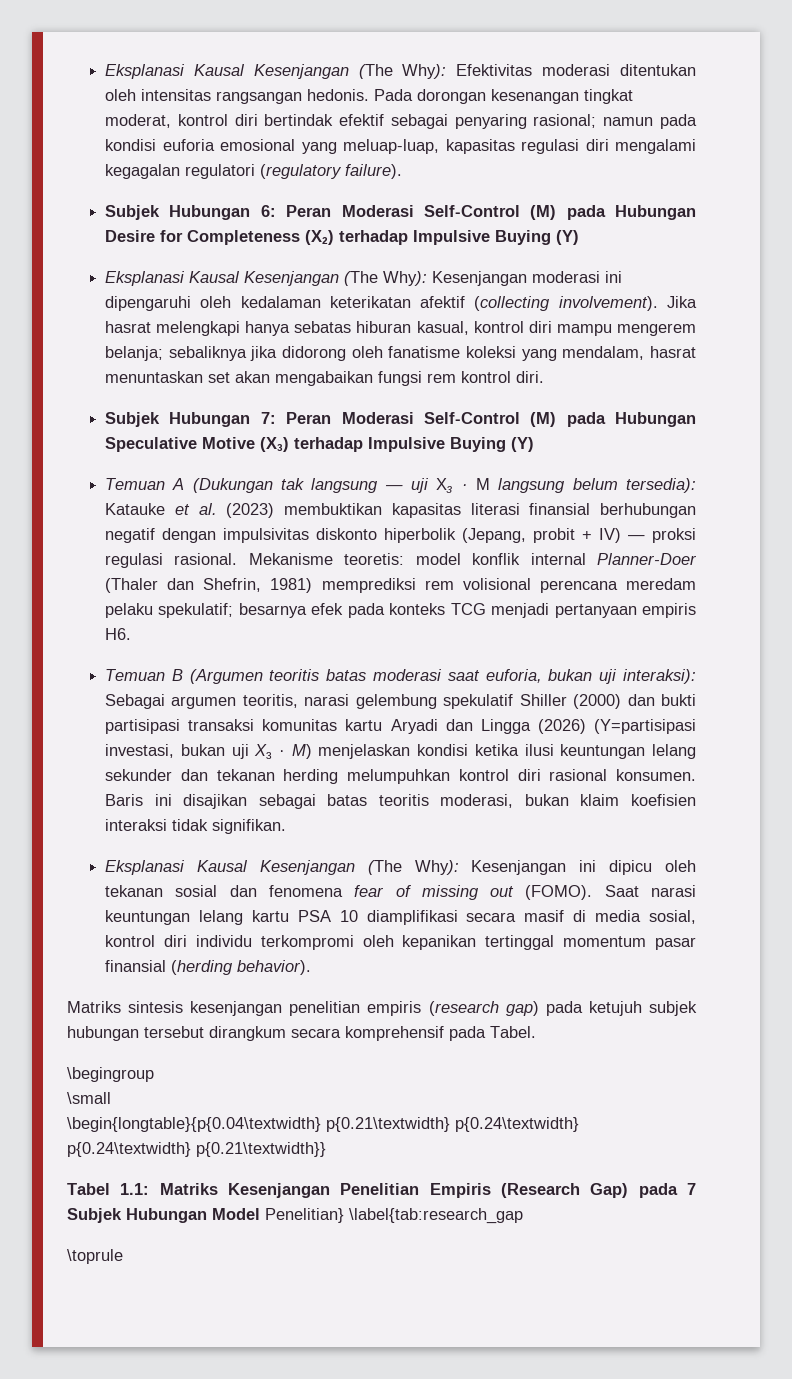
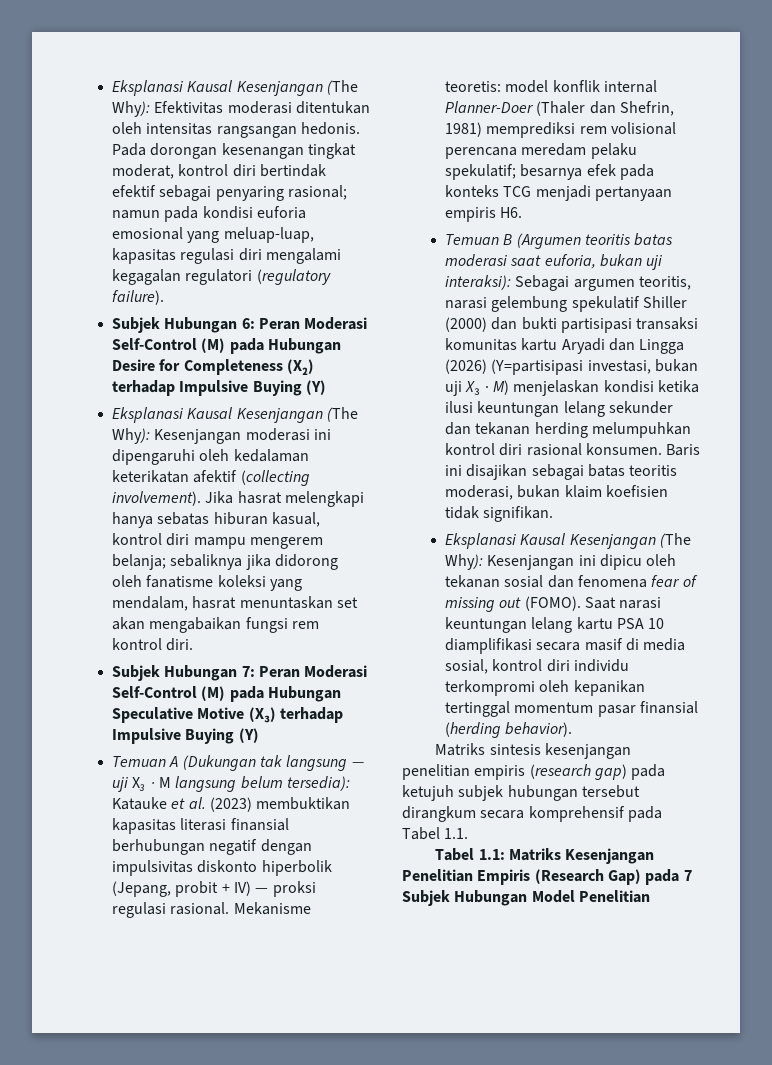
[105,819,168,831] interaksi -> (668, 491) none
[490,1026,536,1038] [67,1067,154,1082] [67,1092,111,1104] [67,1117,579,1132] [67,1142,326,1157] Tabel. // \begingroup // \small // \begin{longtable}{p{0.04\textwidth} p{0.21\textwidth} p{0.24\textwidth} p{0.24\textwidth} p{0.21\textwidth}} -> [402,827,469,840] Tabel 1.1.
[265,1208,523,1224] [67,1249,123,1264] Penelitian} \label{tab:research_gap // \toprule -> [578,890,650,903] Penelitian

